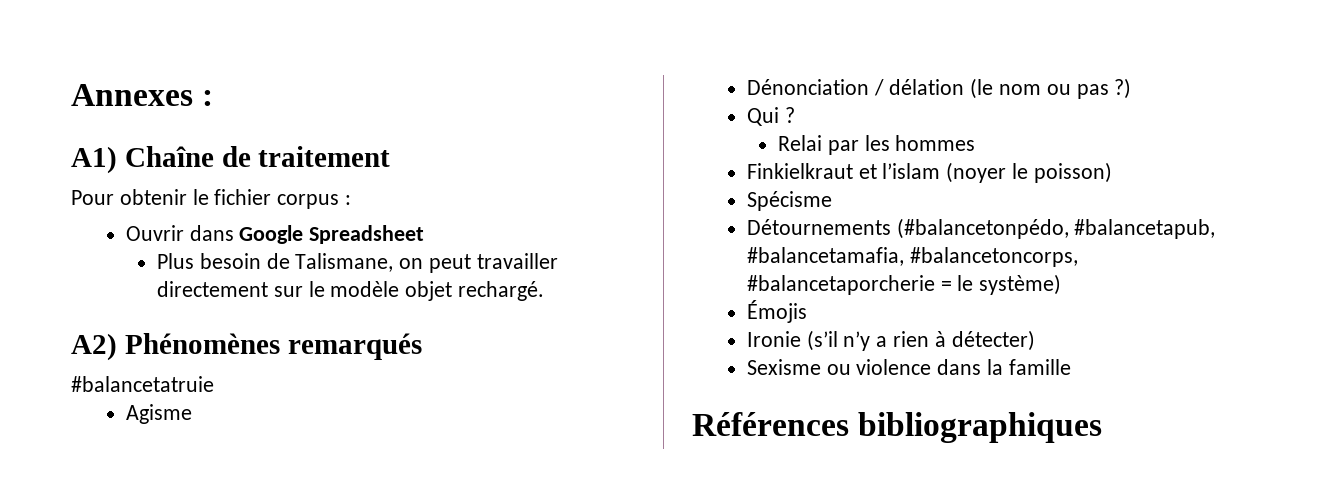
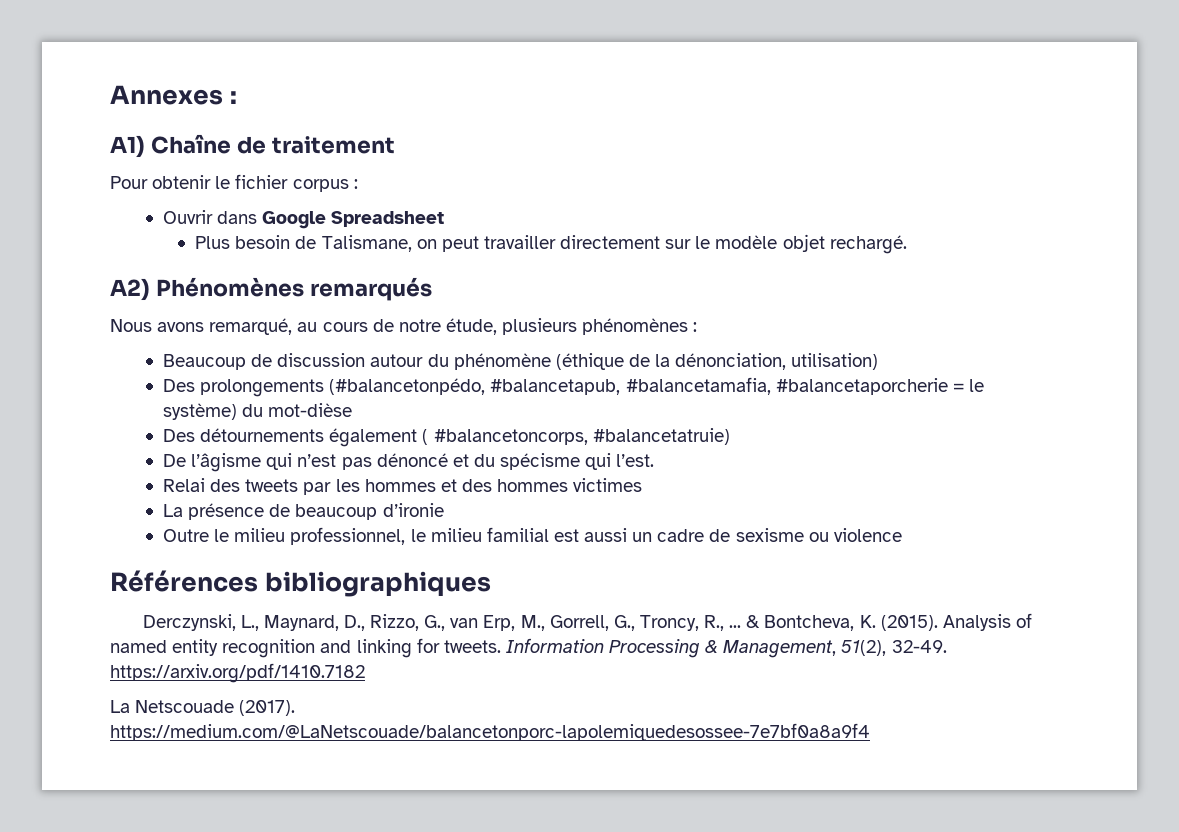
[71,376,214,392] [125,404,192,424] [746,78,1132,99] [746,107,795,126] [778,135,976,155] [746,162,1112,183] [746,191,832,211] [746,219,891,235] #balancetatruie // Agisme // Dénonciation / délation (le nom ou pas ?) // Qui ? // Relai par les hommes // Finkielkraut et l’islam (noyer le poisson) // Spécisme // Détournements -> [110,318,698,335] [163,353,879,370] [163,379,325,397] Nous avons remarqué, au cours de notre étude, plusieurs phénomènes : // Beaucoup de discussion autour du phénomène (éthique de la dénonciation, utilisation) // Des prolongements
[909,247,1078,267] #balancetoncorps, -> (771, 386) none
[746,300,807,323] [746,330,1035,351] [746,359,821,375] // Émojis // Ironie (s’il n’y a rien à détecter) // Sexisme -> [242,403,353,417] [163,428,730,447] [163,453,655,472] [163,478,643,495] [163,503,444,520] [163,527,804,545] du mot-dièse // Des détournements également ( #balancetoncorps, #balancetatruie) // De l’âgisme qui n’est pas dénoncé et du spécisme qui l’est. // Relai des tweets par les hommes et des hommes victimes // La présence de beaucoup d’ironie // Outre le milieu professionnel, le milieu familial est aussi un cadre de sexisme
[937,359,1071,375] dans la famille -> (902, 535) none
(1103, 427) none -> [142,613,1032,631] [110,638,947,658] [110,663,365,683] [110,700,296,716] [110,723,870,741] // Derczynski, L., Maynard, D., Rizzo, G., van Erp, M., Gorrell, G., Troncy, R., ... & Bontcheva, K. (2015). Analysis of named entity recognition and linking for tweets. Information Processing & Management, 51(2), 32-49. https://arxiv.org/pdf/1410.7182 // La Netscouade (2017). https://medium.com/@LaNetscouade/balancetonporc-lapolemiquedesossee-7e7bf0a8a9f4

